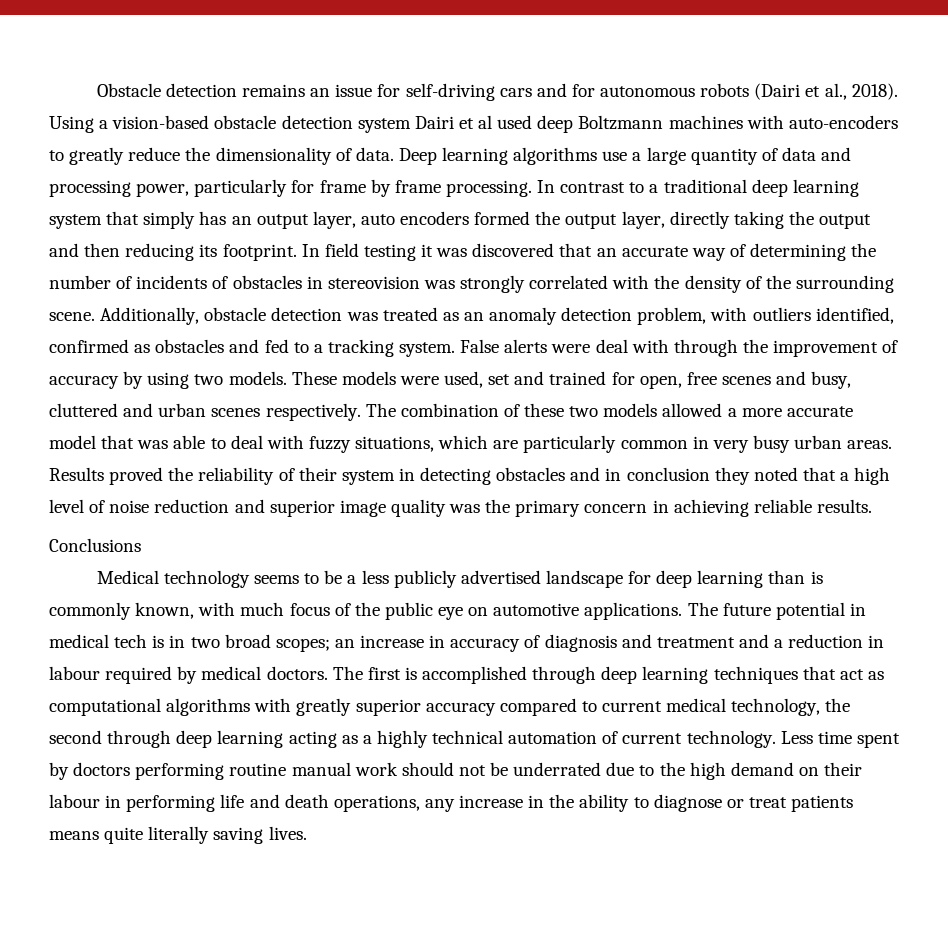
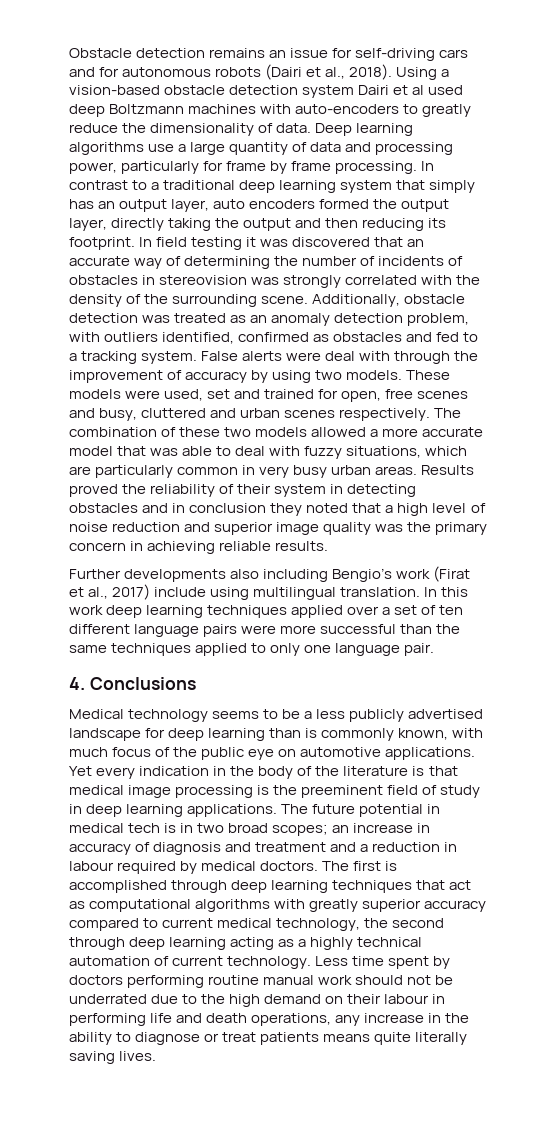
(872, 506) none -> [69,566,471,582] [69,584,469,600] [69,605,464,618] [69,624,461,637] [69,643,435,656] [69,677,85,690] Further developments also including Bengio’s work (Firat et al., 2017) include using multilingual translation. In this work deep learning techniques applied over a set of ten different language pairs were more successful than the same techniques applied to only one language pair. // 4.
(683, 611) none -> [69,766,458,779] [69,785,481,798] [69,804,278,817] Yet every indication in the body of the literature is that medical image processing is the preeminent field of study in deep learning applications.

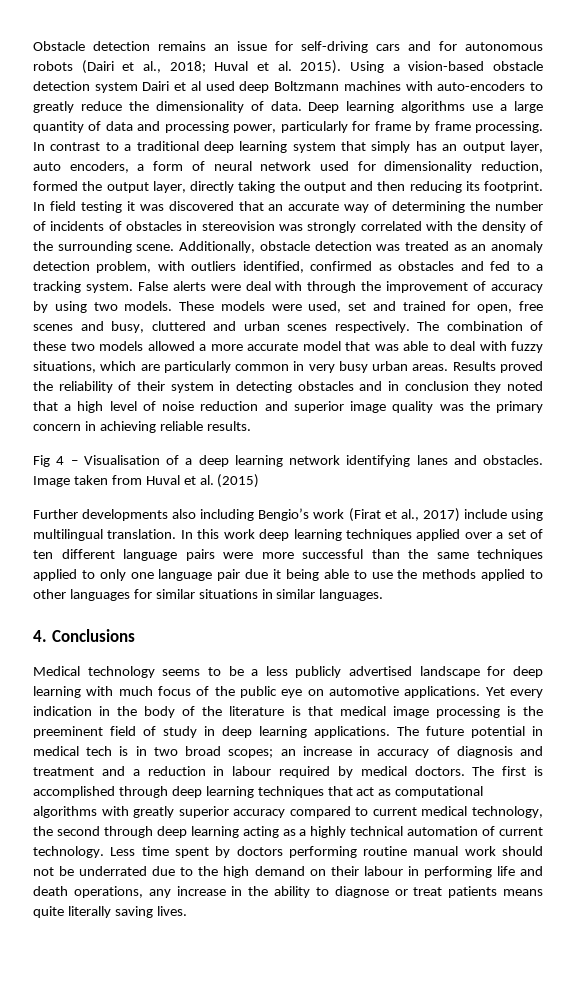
[349,64,393,80] 2018). -> [169,60,342,74] 2018; Huval et al. 2015).
[249,199,316,209] encoders -> [69,161,543,173] encoders, a form of neural network used for dimensionality reduction,
(329, 546) none -> [33,455,543,467] [33,474,260,488] // Fig 4 – Visualisation of a deep learning network identifying lanes and obstacles. Image taken from Huval et al. (2015)
[404,643,435,656] pair. -> [217,569,544,581] [33,589,384,601] pair due it being able to use the methods applied to other languages for similar situations in similar languages.
[269,728,449,741] than is commonly known, -> (81, 692) none

